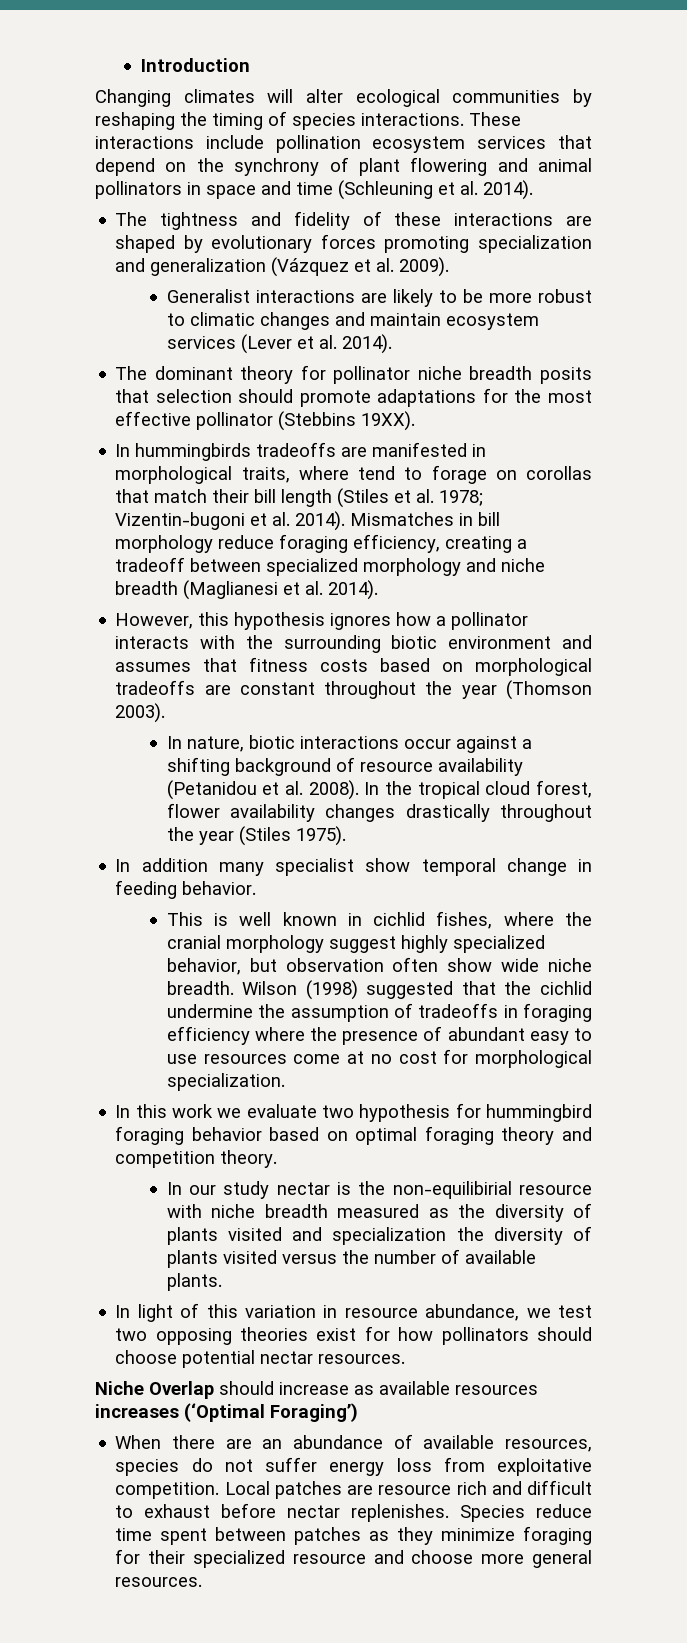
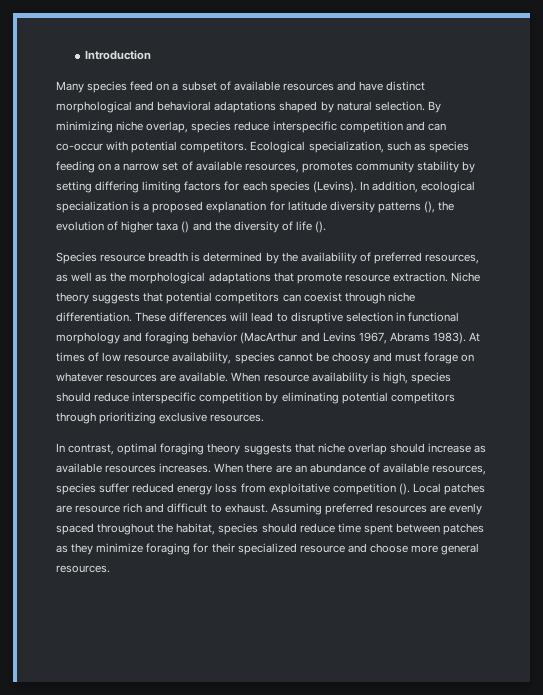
[95,89,592,107] [95,111,521,130] [95,135,592,153] [95,157,592,176] [95,180,533,200] [115,211,592,230] [115,234,592,253] [115,257,450,277] [166,289,592,307] [166,312,539,330] [166,334,392,354] [115,365,592,384] [115,388,592,407] [115,411,416,431] [115,442,487,461] [115,465,592,484] [115,488,484,508] [115,511,501,531] [115,534,528,553] [115,557,546,576] [115,580,379,600] [115,612,529,630] [115,635,592,653] [115,657,592,676] [115,680,592,700] [115,703,166,723] [166,735,532,753] [166,757,523,776] [166,780,592,800] [166,803,592,822] [166,826,346,846] [115,858,592,876] [115,880,257,899] [166,911,592,929] [166,935,545,953] [166,957,592,975] [166,980,592,1000] [166,1003,592,1022] [166,1026,593,1045] [166,1049,592,1068] [166,1073,285,1091] [115,1103,592,1122] [115,1126,592,1145] [115,1150,278,1168] [166,1181,592,1199] [166,1203,592,1222] [166,1226,592,1245] [166,1249,536,1268] [166,1273,222,1291] [115,1303,592,1322] [115,1326,592,1345] [115,1350,406,1368] [95,1381,214,1399] Changing climates will alter ecological communities by reshaping the timing of species interactions. These interactions include pollination ecosystem services that depend on the synchrony of plant flowering and animal pollinators in space and time (Schleuning et al. 2014). // The tightness and fidelity of these interactions are shaped by evolutionary forces promoting specialization and generalization (Vázquez et al. 2009). // Generalist interactions are likely to be more robust to climatic changes and maintain ecosystem services (Lever et al. 2014). // The dominant theory for pollinator niche breadth posits that selection should promote adaptations for the most effective pollinator (Stebbins 19XX). // In hummingbirds tradeoffs are manifested in morphological traits, where tend to forage on corollas that match their bill length (Stiles et al. 1978; Vizentin-bugoni et al. 2014). Mismatches in bill morphology reduce foraging efficiency, creating a tradeoff between specialized morphology and niche breadth (Maglianesi et al. 2014). // However, this hypothesis ignores how a pollinator interacts with the surrounding biotic environment and assumes that fitness costs based on morphological tradeoffs are constant throughout the year (Thomson 2003). // In nature, biotic interactions occur against a shifting background of resource availability (Petanidou et al. 2008). In the tropical cloud forest, flower availability changes drastically throughout the year (Stiles 1975). // In addition many specialist show temporal change in feeding behavior. // This is well known in cichlid fishes, where the cranial morphology suggest highly specialized behavior, but observation often show wide niche breadth. Wilson (1998) suggested that the cichlid undermine the assumption of tradeoffs in foraging efficiency where the presence of abundant easy to use resources come at no cost for morphological specialization. // In this work we evaluate two hypothesis for hummingbird foraging behavior based on optimal foraging theory and competition theory. // In our study nectar is the non-equilibirial resource with niche breadth measured as the diversity of plants visited and specialization the diversity of plants visited versus the number of available plants. // In light of this variation in resource abundance, we test two opposing theories exist for how pollinators should choose potential nectar resources. // Niche Overlap -> [56,81,426,93] [56,101,441,113] [56,121,446,133] [56,141,469,153] [56,161,476,173] [56,181,476,193] [56,201,455,213] [56,221,327,233] [56,252,480,264] [56,272,481,284] [56,292,415,304] [56,312,459,324] [56,332,481,344] [56,352,475,364] [56,372,451,384] [56,392,455,404] [56,412,265,424] [56,443,387,455] Many species feed on a subset of available resources and have distinct morphological and behavioral adaptations shaped by natural selection. By minimizing niche overlap, species reduce interspecific competition and can co-occur with potential competitors. Ecological specialization, such as species feeding on a narrow set of available resources, promotes community stability by setting differing limiting factors for each species (Levins). In addition, ecological specialization is a proposed explanation for latitude diversity patterns (), the evolution of higher taxa () and the diversity of life (). // Species resource breadth is determined by the availability of preferred resources, as well as the morphological adaptations that promote resource extraction. Niche theory suggests that potential competitors can coexist through niche differentiation. These differences will lead to disruptive selection in functional morphology and foraging behavior (MacArthur and Levins 1967, Abrams 1983). At times of low resource availability, species cannot be choosy and must forage on whatever resources are available. When resource availability is high, species should reduce interspecific competition by eliminating potential competitors through prioritizing exclusive resources. // In contrast, optimal foraging theory suggests that niche overlap
[95,1403,358,1422] increases (‘Optimal Foraging’) // -> [159,463,212,473] increases.
[191,1457,318,1472] do not suffer -> [99,483,175,493] suffer reduced
[115,1482,220,1499] competition. -> [332,483,410,495] competition ().
[144,1503,526,1522] exhaust before nectar replenishes. Species -> [224,503,483,515] [56,523,297,535] exhaust. Assuming preferred resources are evenly spaced throughout the habitat, species should

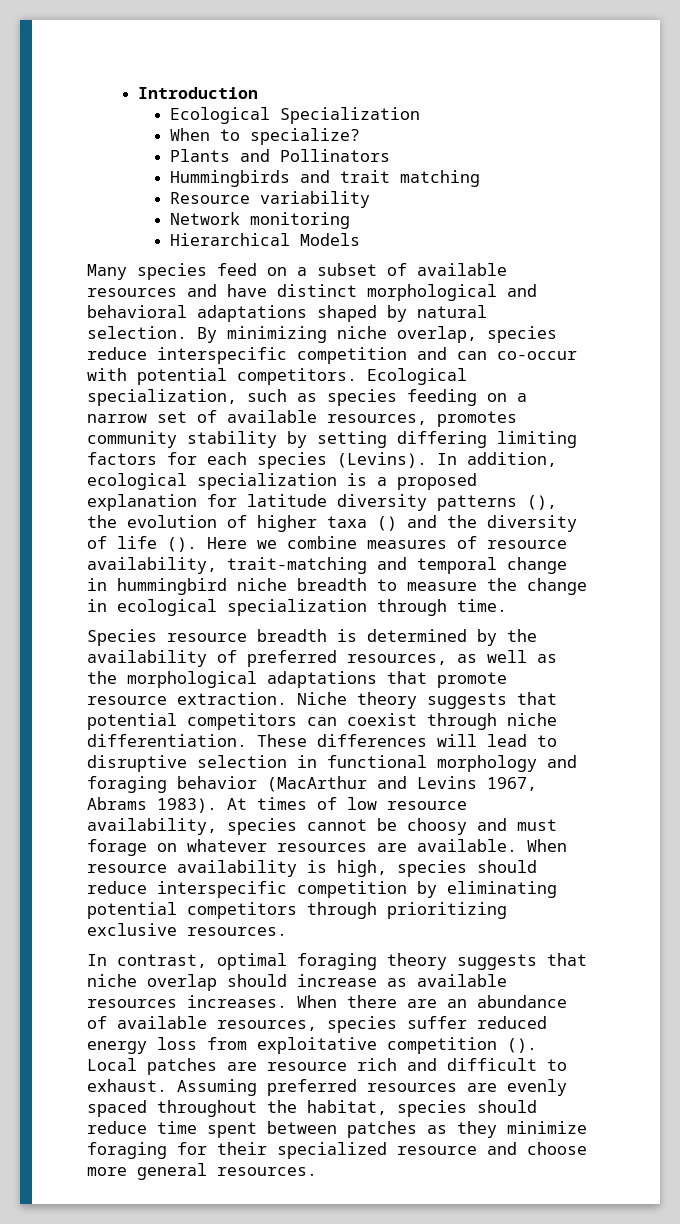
(152, 55) none -> [169,107,420,124] [169,128,360,145] [169,149,390,162] [169,170,480,187] [169,191,370,208] [169,212,350,229] [169,233,360,246] // Ecological Specialization // When to specialize? // Plants and Pollinators // Hummingbirds and trait matching // Resource variability // Network monitoring // Hierarchical Models
(327, 227) none -> [207,536,567,549] [87,557,567,574] [87,578,587,595] [87,599,507,616] Here we combine measures of resource availability, trait-matching and temporal change in hummingbird niche breadth to measure the change in ecological specialization through time.

